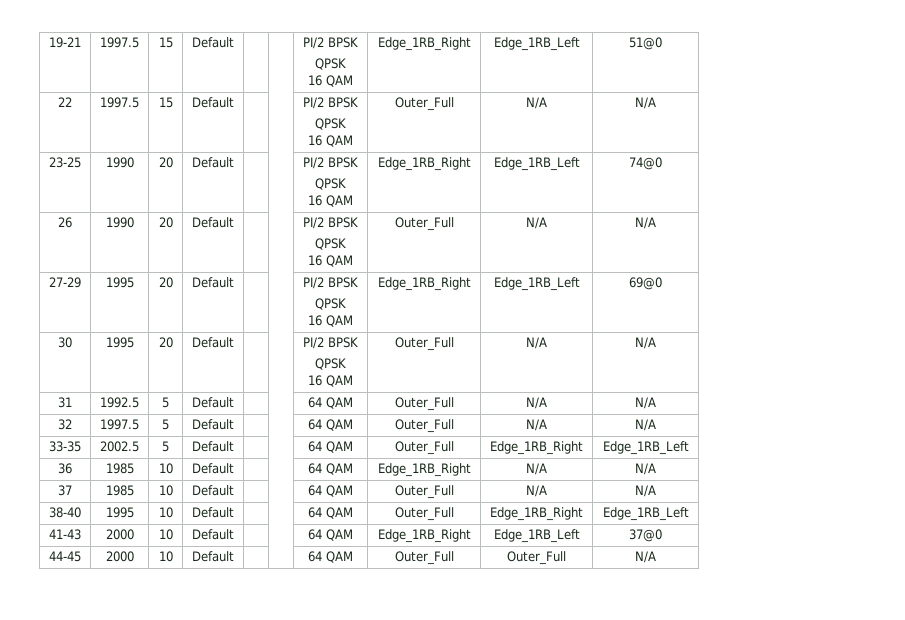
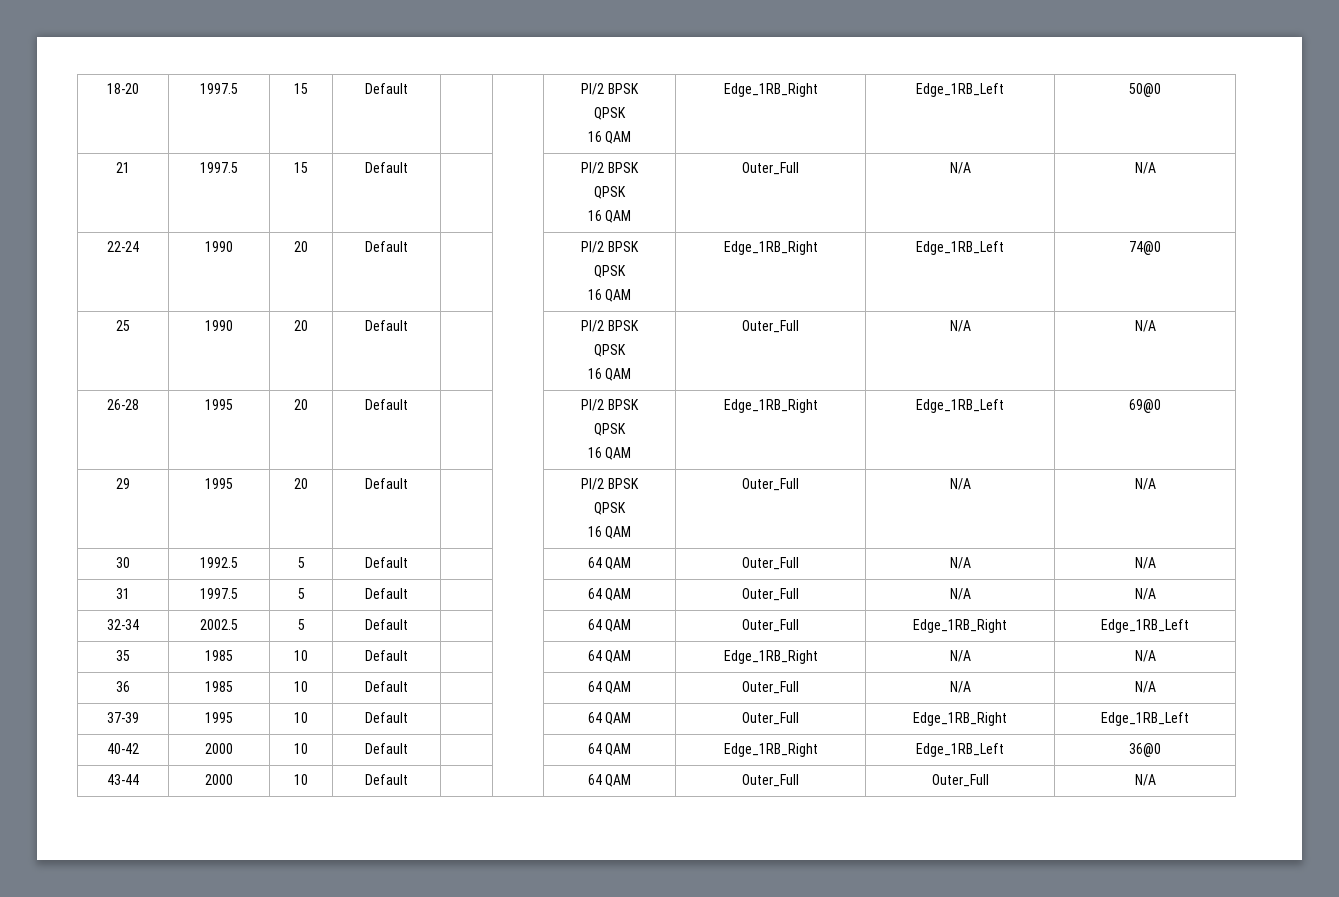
[49,37,81,48] 19-21 -> [107,83,139,94] 18-20
[629,37,662,50] [58,97,72,107] 51@0 // 22 -> [1129,83,1161,97] [116,162,130,173] 50@0 // 21
[49,157,81,168] 23-25 -> [107,241,139,252] 22-24
[58,217,72,228] 26 -> [116,320,130,331] 25
[49,277,81,288] 27-29 -> [107,399,139,410] 26-28
[58,337,72,348] 30 -> [116,478,130,489] 29
[58,397,72,408] 31 -> [116,557,130,568] 30
[58,419,72,430] 32 -> [116,588,130,599] 31
[49,441,81,452] 33-35 -> [107,619,139,630] 32-34
[58,463,72,474] 36 -> [116,650,130,661] 35
[58,485,72,496] 37 -> [116,681,130,692] 36
[49,507,81,518] 38-40 -> [107,712,139,723] 37-39
[49,529,81,540] 41-43 -> [107,743,139,754] 40-42
[629,529,662,542] [49,551,81,562] 37@0 // 44-45 -> [1129,743,1161,757] [107,774,139,785] 36@0 // 43-44

